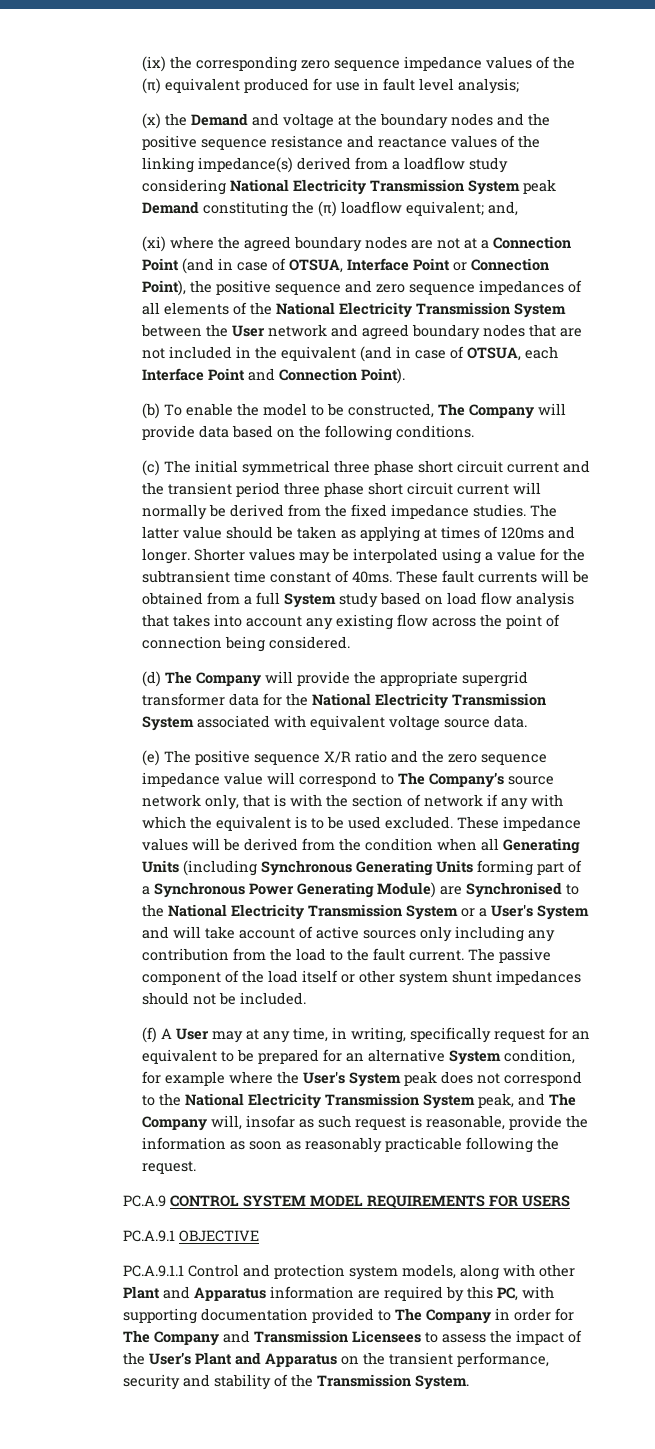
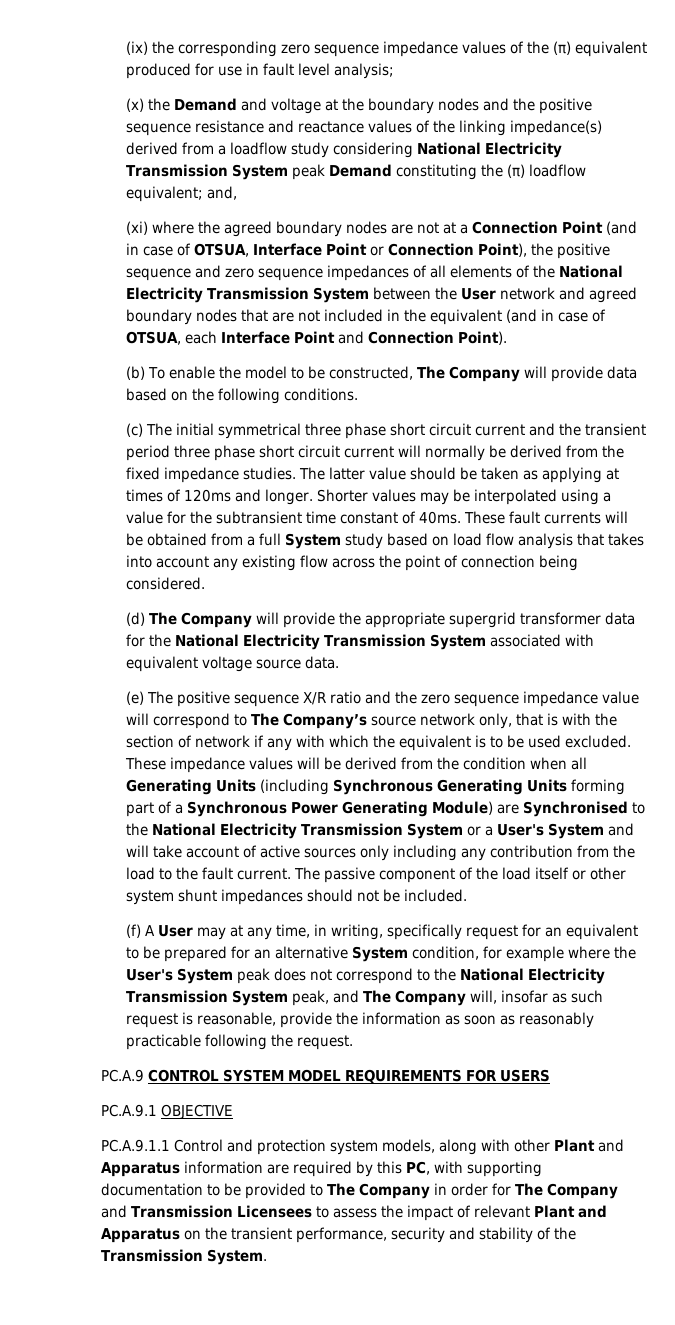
(308, 1314) none -> [207,1183,242,1196] to be
[122,1352,191,1365] the User’s -> [474,1205,531,1218] relevant

